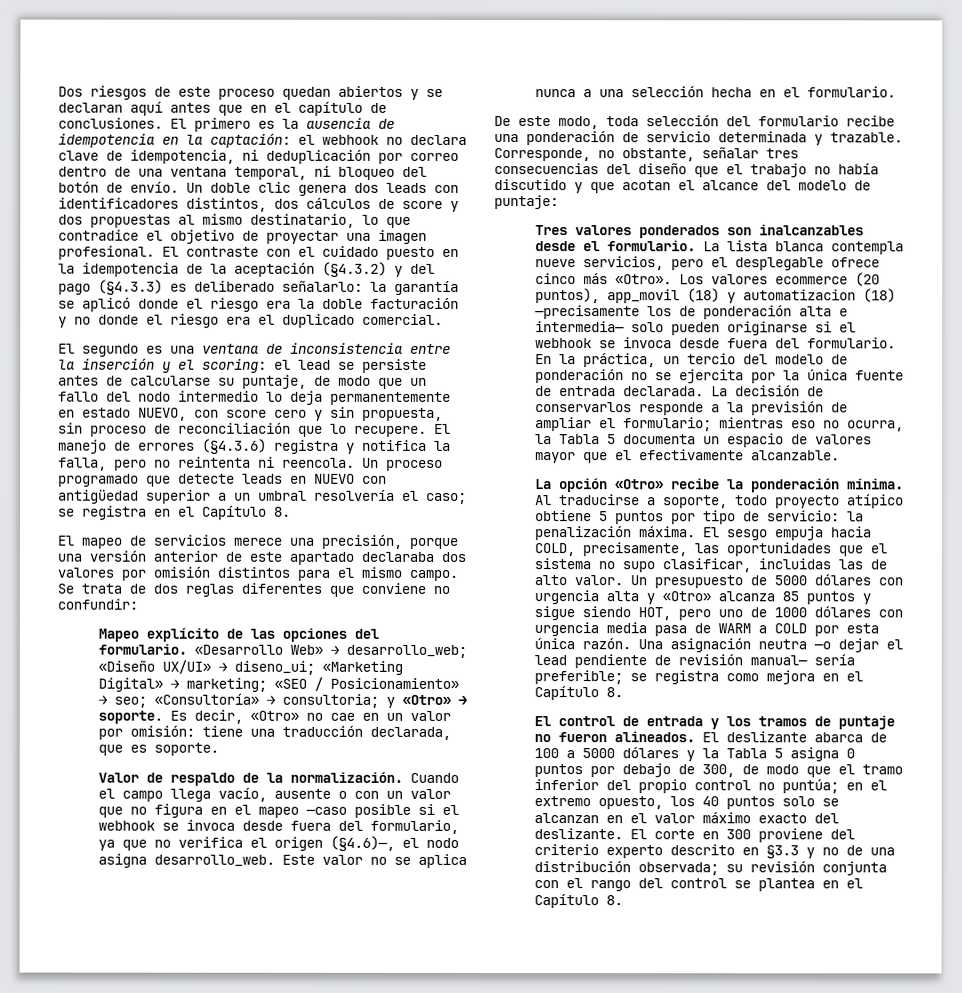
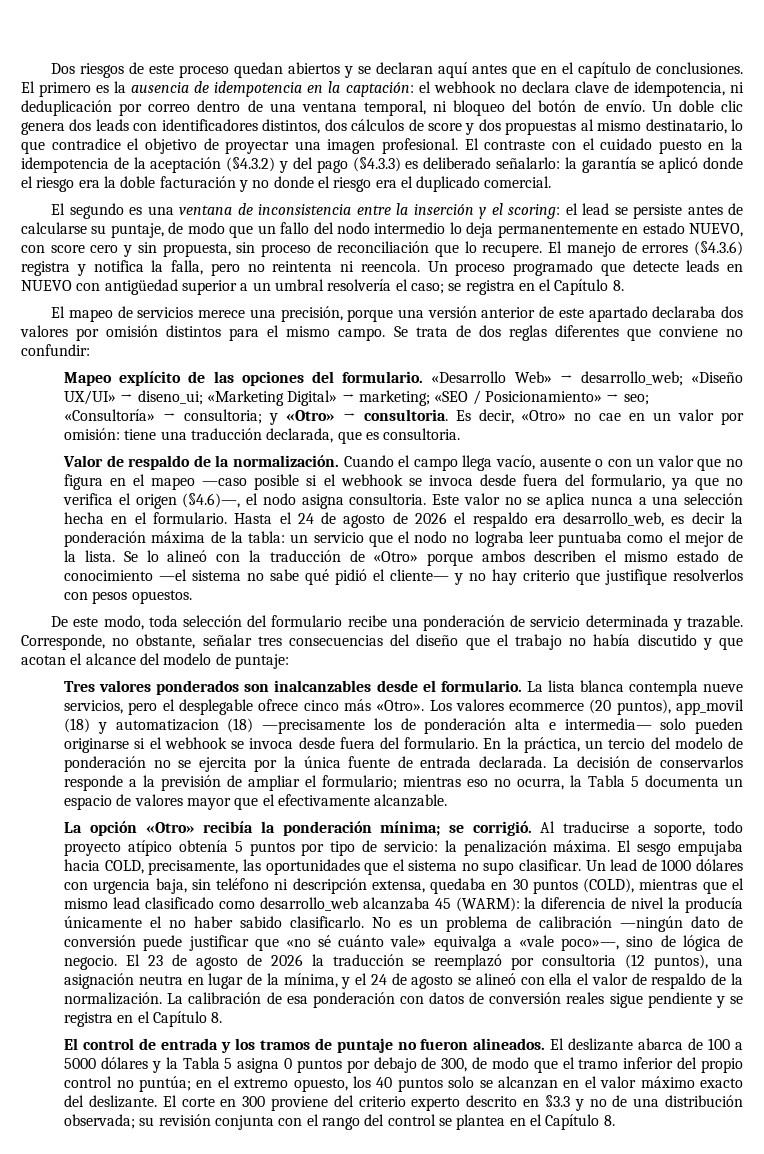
[98,710,164,724] soporte. -> [363,409,448,421] consultoria.
[154,742,220,756] soporte. -> [383,428,461,440] consultoria.
[154,854,276,867] desarrollo_web. -> [349,493,427,505] consultoria.
(897, 92) none -> [234,512,743,528] [64,531,744,547] [64,550,743,566] [64,569,743,585] [64,590,192,604] Hasta el 24 de agosto de 2026 el respaldo era desarrollo_web, es decir la ponderación máxima de la tabla: un servicio que el nodo no lograba leer puntuaba como el mejor de la lista. Se lo alineó con la traducción de «Otro» porque ambos describen el mismo estado de conocimiento —el sistema no sabe qué pidió el cliente— y no hay criterio que justifique resolverlos con pesos opuestos.
[671,478,905,493] recibe la ponderación mínima. -> [203,821,532,836] recibía la ponderación mínima; se corrigió.
[534,510,592,522] obtiene -> [178,840,228,852] obtenía
[774,526,824,541] empuja -> [678,840,744,856] empujaba
[662,558,888,573] [534,574,904,589] [534,590,872,605] [534,606,744,621] clasificar, incluidas las de alto valor. Un presupuesto de 5000 dólares con urgencia alta y «Otro» alcanza 85 puntos y sigue siendo HOT, pero uno -> [519,859,638,871] clasificar. Un lead
[606,622,880,637] [534,638,904,653] [534,654,856,669] [534,670,816,685] media pasa de WARM a COLD por esta única razón. Una asignación neutra —o dejar el lead pendiente de revisión manual— sería preferible; se registra como mejora -> [155,878,745,894] [64,897,743,913] [64,916,743,932] [64,935,743,951] [64,954,744,970] [64,973,744,989] [64,992,743,1008] [64,1012,114,1027] baja, sin teléfono ni descripción extensa, quedaba en 30 puntos (COLD), mientras que el mismo lead clasificado como desarrollo_web alcanzaba 45 (WARM): la diferencia de nivel la producía únicamente el no haber sabido clasificarlo. No es un problema de calibración —ningún dato de conversión puede justificar que «no sé cuánto vale» equivalga a «vale poco»—, sino de lógica de negocio. El 23 de agosto de 2026 la traducción se reemplazó por consultoria (12 puntos), una asignación neutra en lugar de la mínima, y el 24 de agosto se alineó con ella el valor de respaldo de la normalización. La calibración de esa ponderación con datos de conversión reales sigue pendiente y se registra

